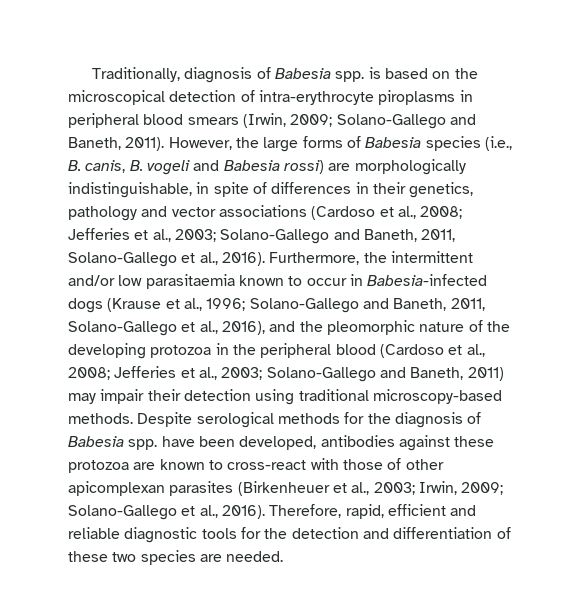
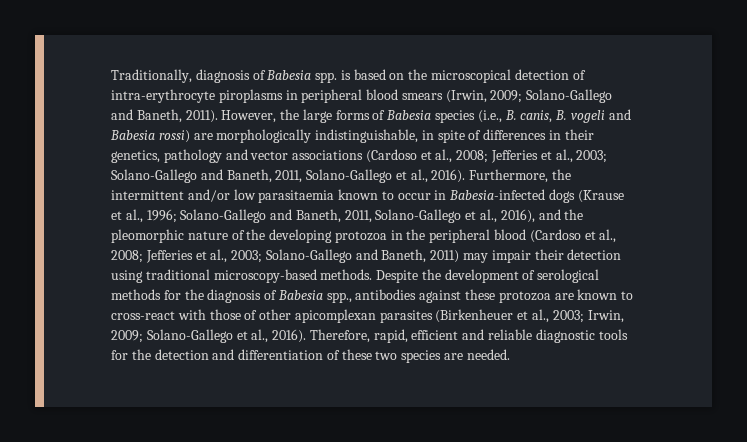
(193, 419) none -> [421,269,536,283] the development of
[128,436,317,450] spp. have been developed, -> [326,292,352,303] spp.,

